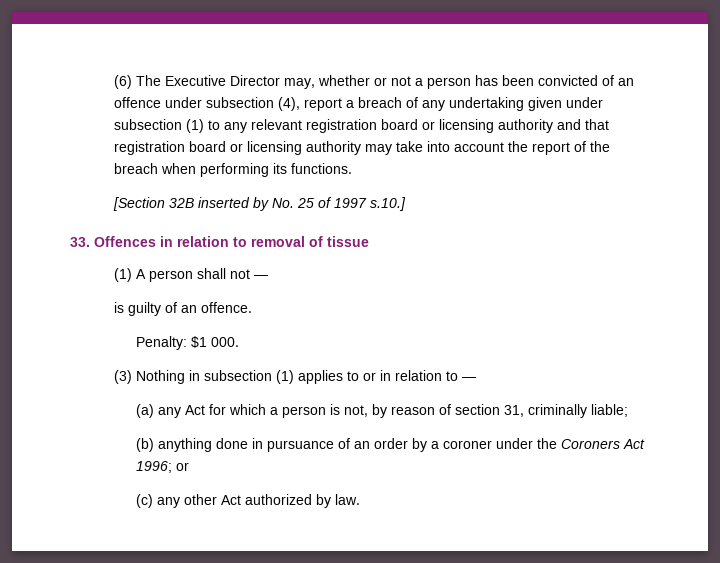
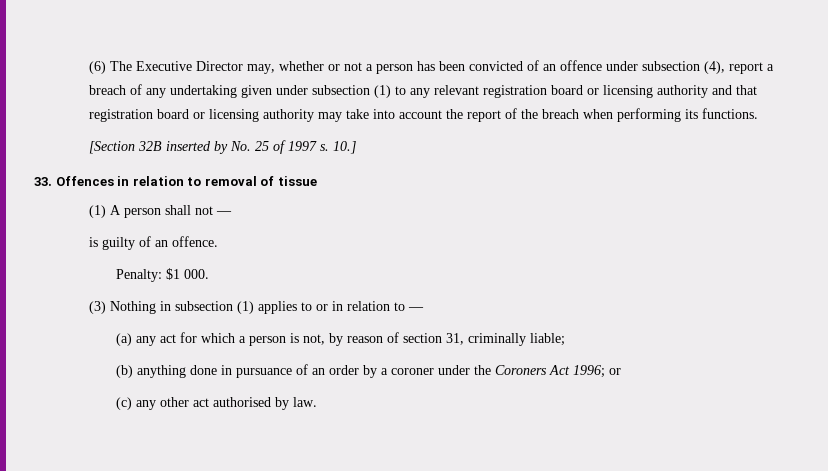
[369,197,406,211] s.10.] -> [319,141,356,154] s. 10.]
[184,405,205,415] Act -> [160,334,177,343] act
[220,494,312,505] Act authorized -> [193,397,272,407] act authorised

